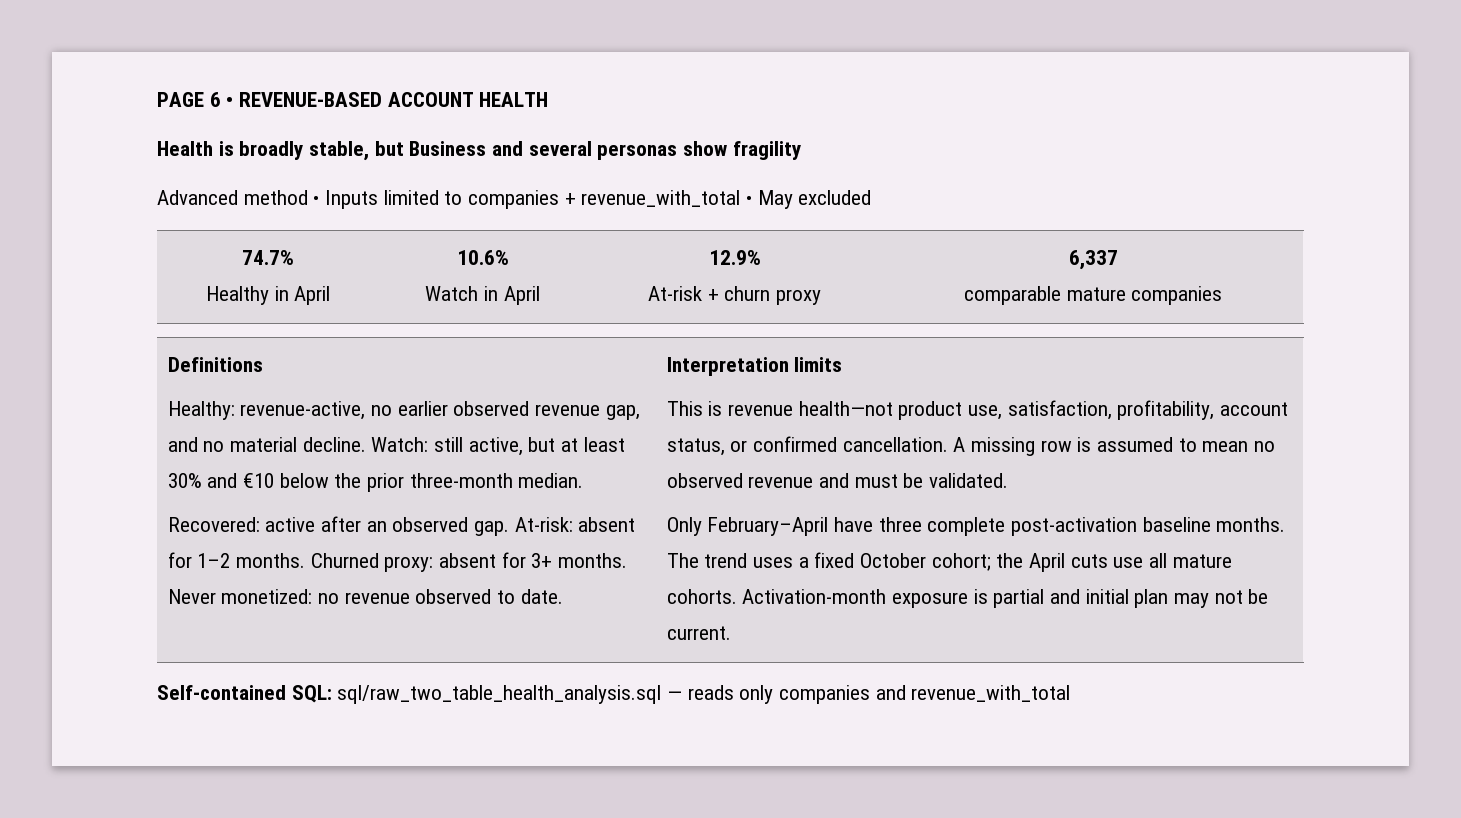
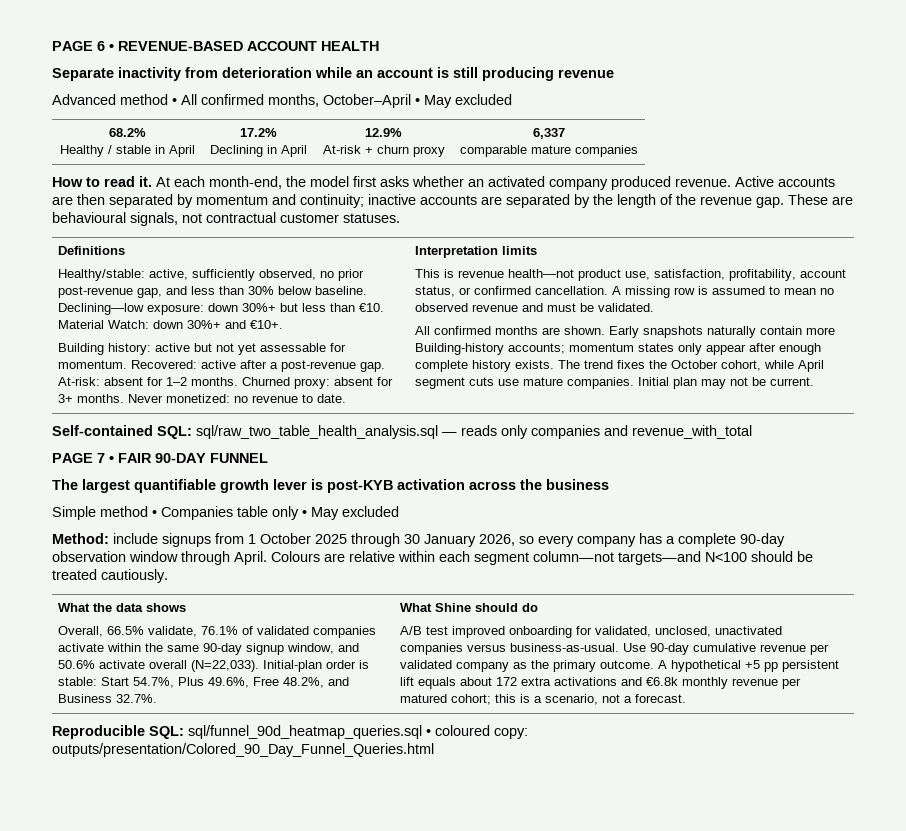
[157,141,801,161] [157,190,872,209] [242,250,294,265] Health is broadly stable, but Business and several personas show fragility // Advanced method • Inputs limited to companies + revenue_with_total • May excluded // 74.7% -> [52,67,614,81] [52,94,512,108] [109,128,146,137] Separate inactivity from deterioration while an account is still producing revenue // Advanced method • All confirmed months, October–April • May excluded // 68.2%
[274,286,331,305] [456,250,509,265] [425,286,479,301] in April | 10.6% // Watch -> [108,145,195,157] [240,128,277,137] [210,145,263,157] / stable in April | 17.2% // Declining
[167,357,263,372] [167,401,640,420] [167,437,625,456] [167,473,584,492] // Definitions // Healthy: revenue-active, no earlier observed revenue gap, and no material decline. Watch: still active, but at least 30% and €10 below the prior three-month median. // -> [52,176,835,190] [52,194,853,208] [52,212,400,226] [58,246,126,255] [58,269,365,281] [58,286,368,298] [58,303,385,315] [58,320,284,329] [58,343,347,355] [58,360,128,369] // How to read it. At each month-end, the model first asks whether an activated company produced revenue. Active accounts are then separated by momentum and continuity; inactive accounts are separated by the length of the revenue gap. These are behavioural signals, not contractual customer statuses. // Definitions // Healthy/stable: active, sufficiently observed, no prior post-revenue gap, and less than 30% below baseline. Declining—low exposure: down 30%+ but less than €10. Material Watch: down 30%+ and €10+. // Building history: active but not yet assessable for momentum.
[366,517,469,532] an observed -> [270,360,357,372] a post-revenue
[415,589,492,604] observed -> (299, 399) none
[666,517,1286,536] [666,552,1232,572] [666,589,1129,608] Only February–April have three complete post-activation baseline months. The trend uses a fixed October cohort; the April cuts use all mature cohorts. Activation-month exposure is partial and initial -> [415,326,836,338] [415,343,822,355] [415,360,825,372] [415,377,670,389] All confirmed months are shown. Early snapshots naturally contain more Building-history accounts; momentum states only appear after enough complete history exists. The trend fixes the October cohort, while April segment cuts use mature companies. Initial
(1071, 693) none -> [52,453,268,463] [52,479,609,493] [52,506,399,520] [52,533,785,547] [52,551,813,565] [52,569,168,583] [58,603,187,612] [58,626,377,638] [58,643,360,655] [58,660,370,672] [58,677,350,688] [58,694,158,703] [400,603,539,612] [400,626,783,638] [400,643,830,655] [400,660,840,672] [400,677,802,689] [400,694,687,705] [52,725,528,739] [52,743,434,757] // PAGE 7 • FAIR 90-DAY FUNNEL // The largest quantifiable growth lever is post-KYB activation across the business // Simple method • Companies table only • May excluded // Method: include signups from 1 October 2025 through 30 January 2026, so every company has a complete 90-day observation window through April. Colours are relative within each segment column—not targets—and N<100 should be treated cautiously. // What the data shows // Overall, 66.5% validate, 76.1% of validated companies activate within the same 90-day signup window, and 50.6% activate overall (N=22,033). Initial-plan order is stable: Start 54.7%, Plus 49.6%, Free 48.2%, and Business 32.7%. | What Shine should do // A/B test improved onboarding for validated, unclosed, unactivated companies versus business-as-usual. Use 90-day cumulative revenue per validated company as the primary outcome. A hypothetical +5 pp persistent lift equals about 172 extra activations and €6.8k monthly revenue per matured cohort; this is a scenario, not a forecast. // Reproducible SQL: sql/funnel_90d_heatmap_queries.sql • coloured copy: outputs/presentation/Colored_90_Day_Funnel_Queries.html

